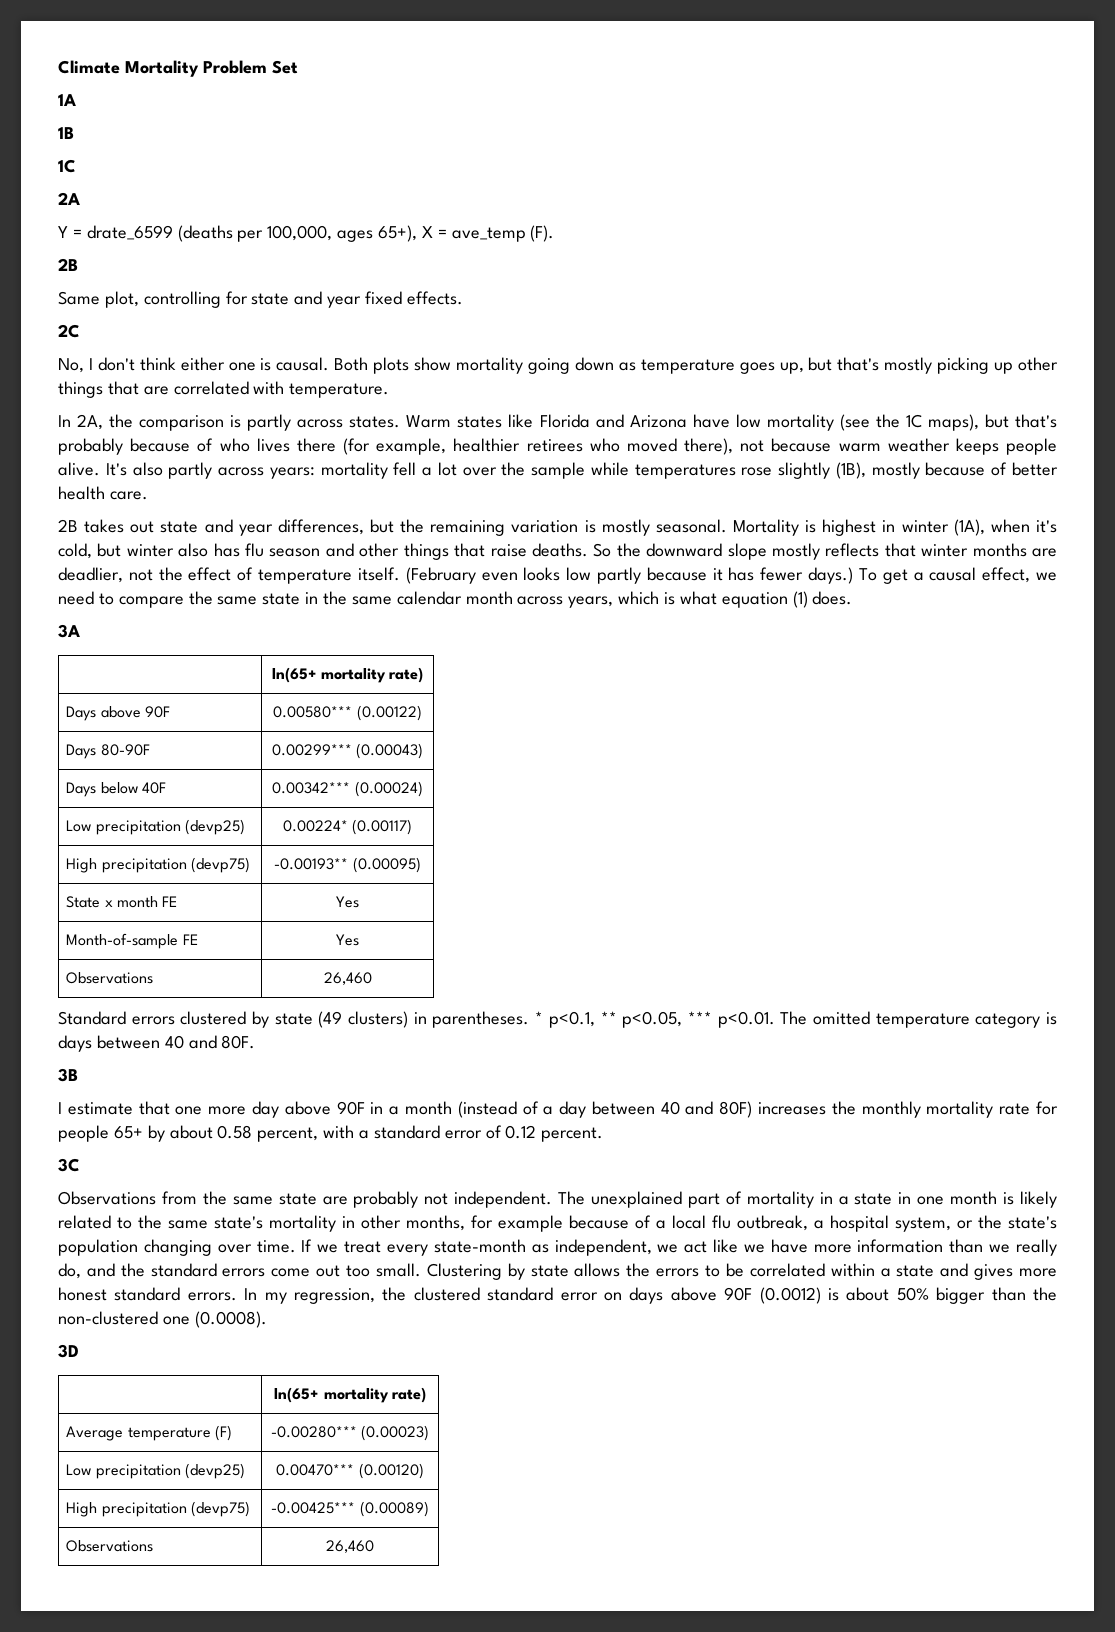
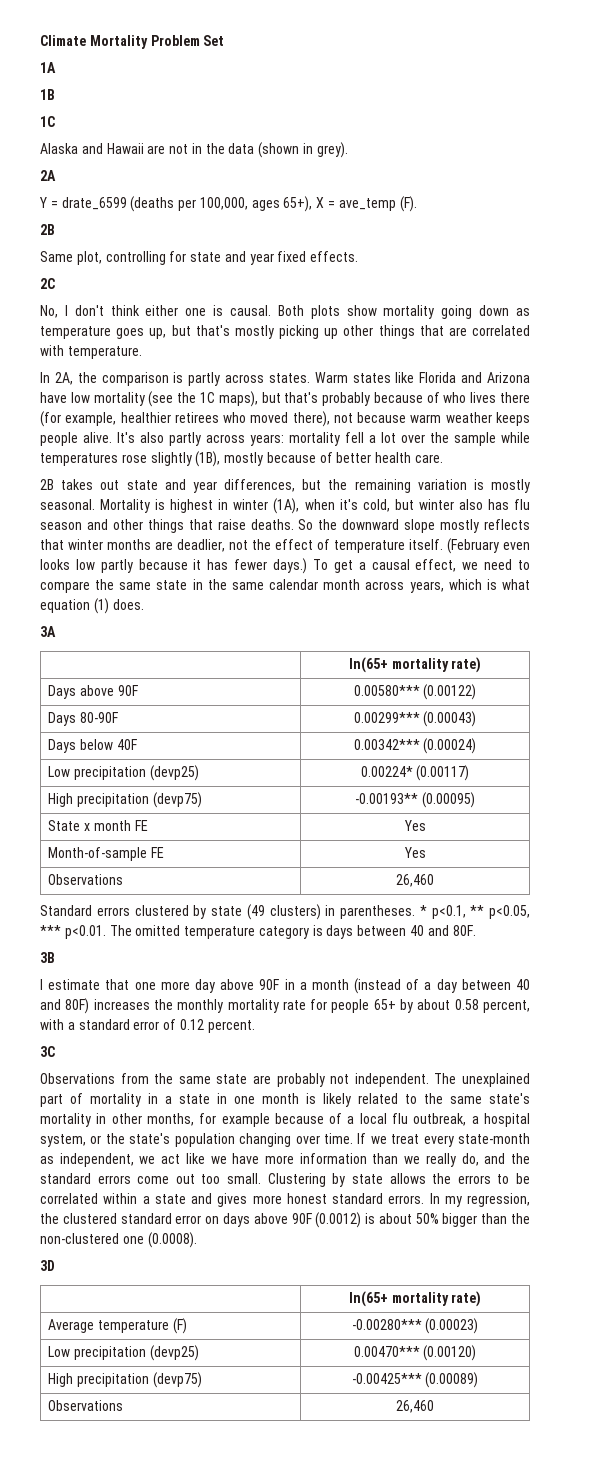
(76, 166) none -> [40,142,348,158] // Alaska and Hawaii are not in the data (shown in grey).

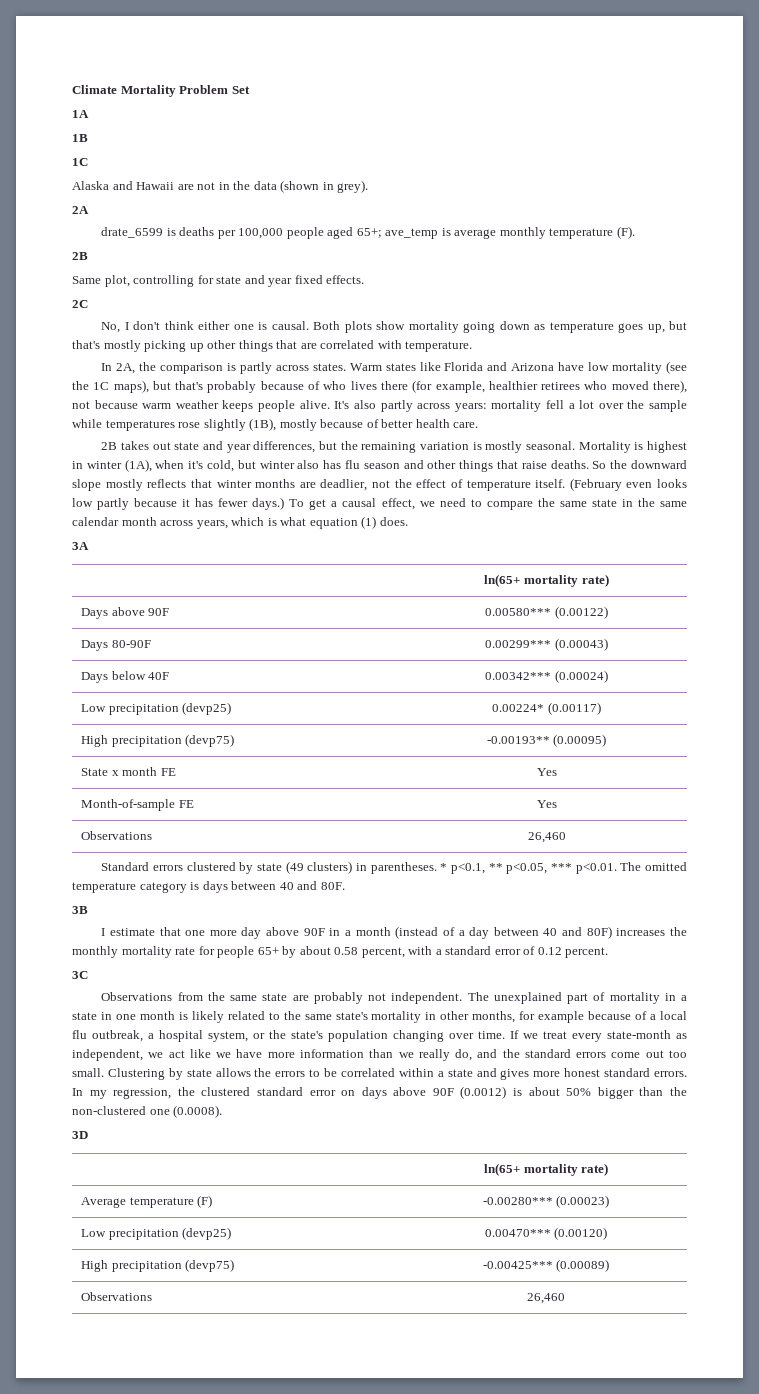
[39,196,396,212] Y = drate_6599 (deaths per 100,000, ages 65+), X = ave_temp -> [101,227,614,239] drate_6599 is deaths per 100,000 people aged 65+; ave_temp is average monthly temperature

